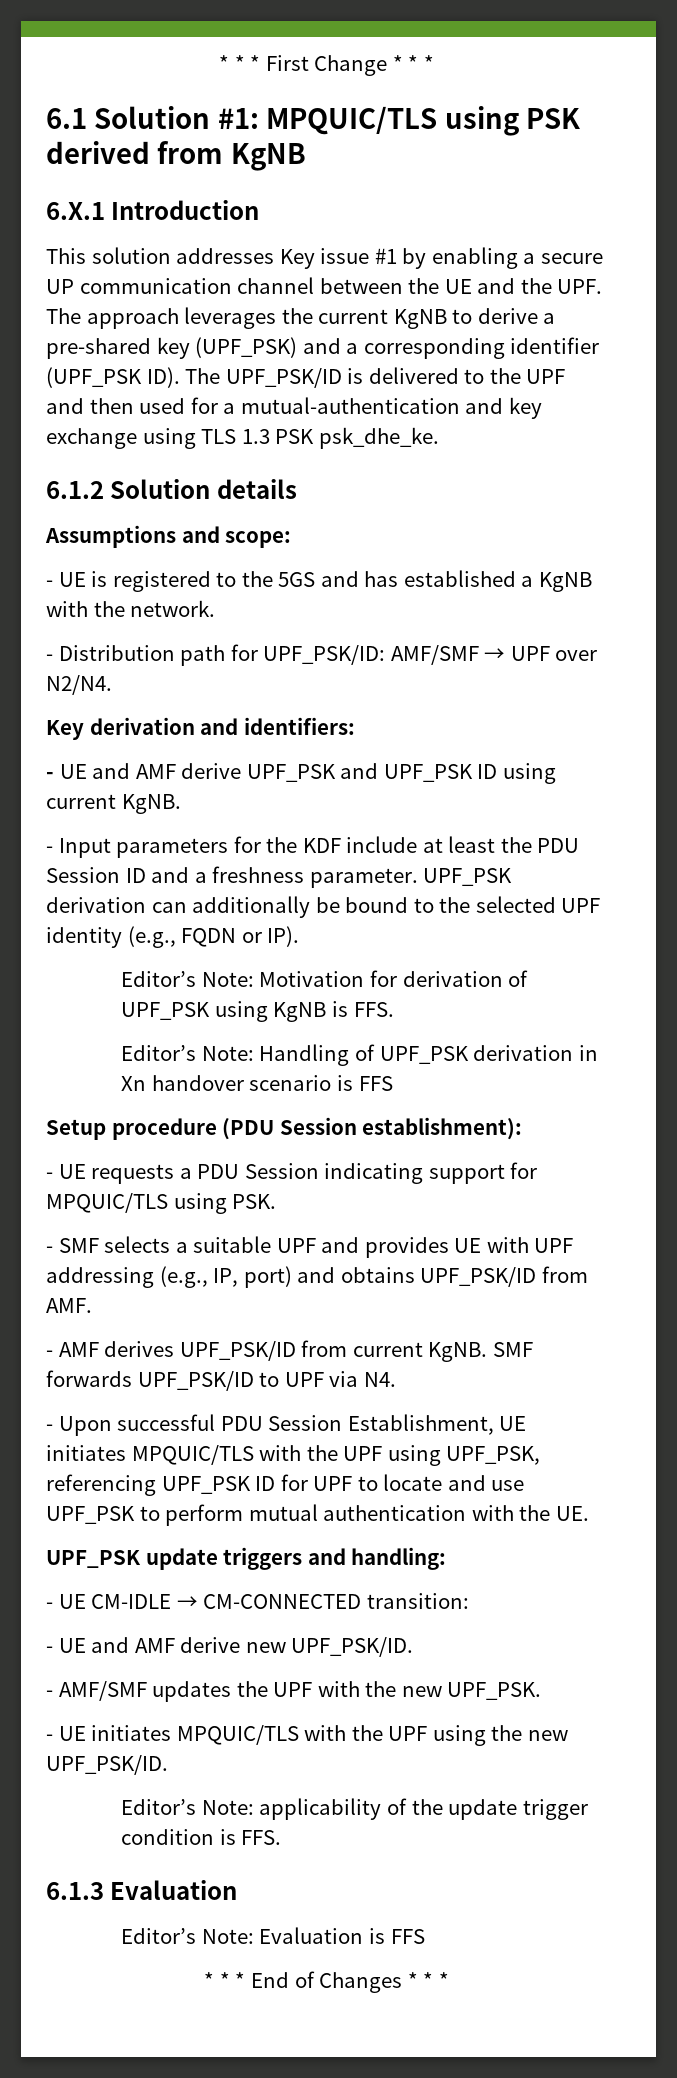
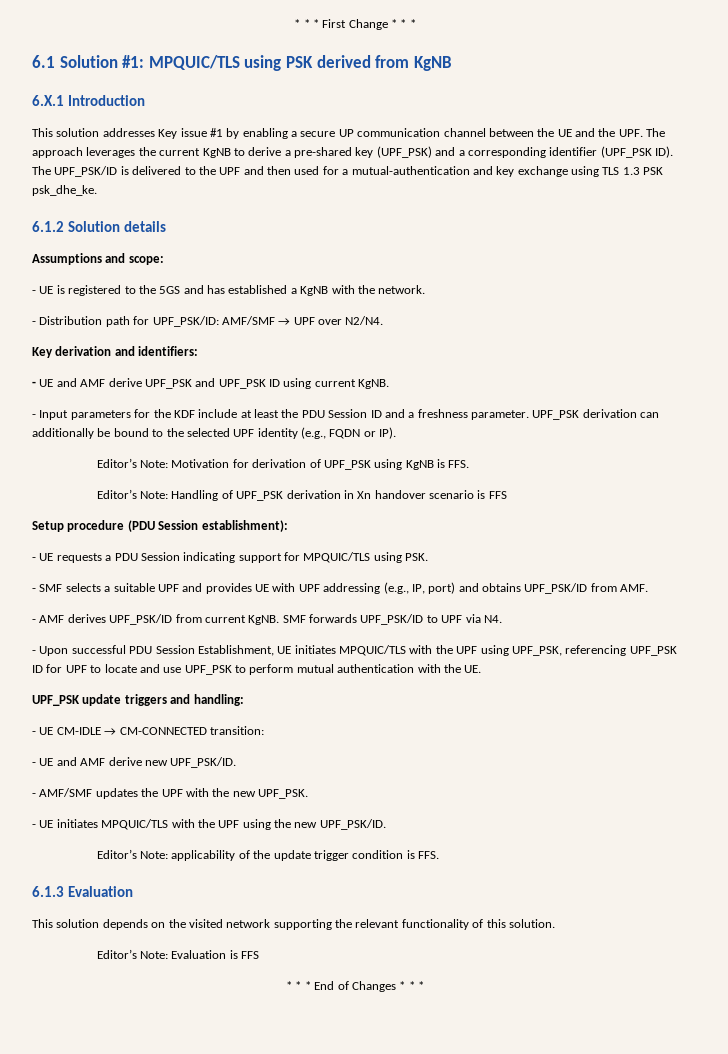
(238, 1890) none -> [32,919,555,930] // This solution depends on the visited network supporting the relevant functionality of this solution.

